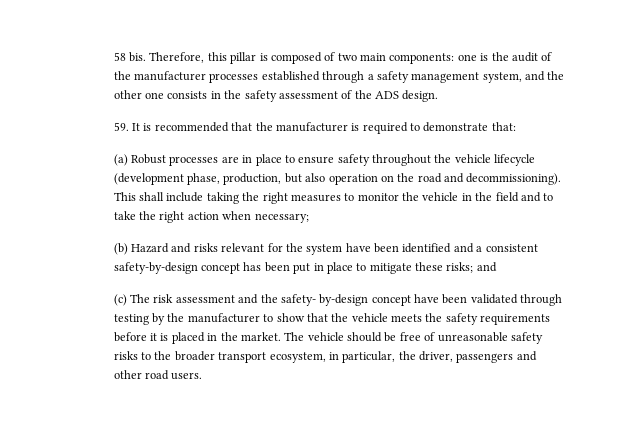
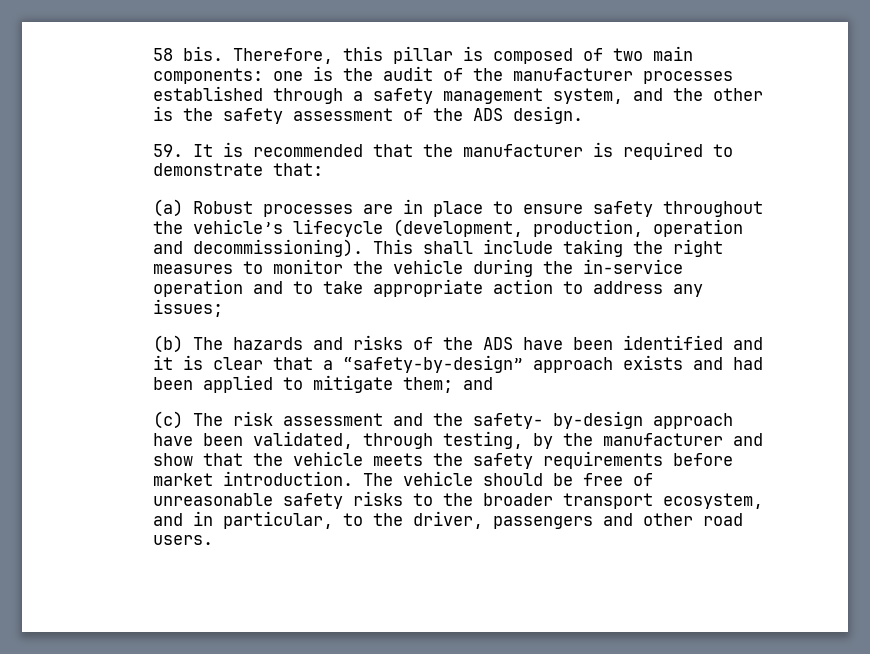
[145,91,221,99] one consists in -> [153,106,174,121] is
[454,154,536,166] [113,173,442,185] vehicle lifecycle (development phase, production, but also operation on the road -> [193,219,744,237] vehicle’s lifecycle (development, production, operation
[461,192,554,202] [113,211,309,223] [113,243,538,255] [113,262,474,274] in the field and to take the right action when necessary; // (b) Hazard and risks relevant for the system have been identified and a consistent safety-by-design concept has been put in place to mitigate these risks; -> [473,259,684,277] [153,279,704,297] [153,299,224,317] [153,335,764,353] [153,355,764,373] [153,375,454,393] during the in-service operation and to take appropriate action to address any issues; // (b) The hazards and risks of the ADS have been identified and it is clear that a “safety-by-design” approach exists and had been applied to mitigate them;
[371,294,563,306] [113,314,149,325] concept have been validated through testing -> [653,413,734,429] [153,431,524,449] approach have been validated, through testing,
[263,314,274,322] to -> [733,433,764,446] and
[150,332,281,344] it is placed in the market. -> [153,471,354,486] market introduction.
(326, 357) none -> [153,513,184,526] and
(396, 357) none -> [343,513,364,526] to

